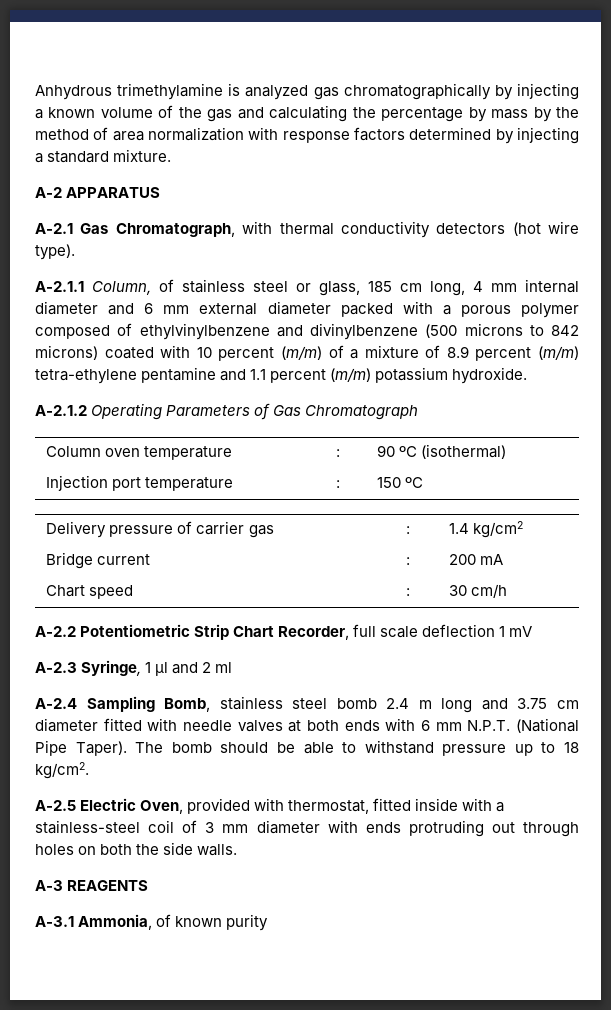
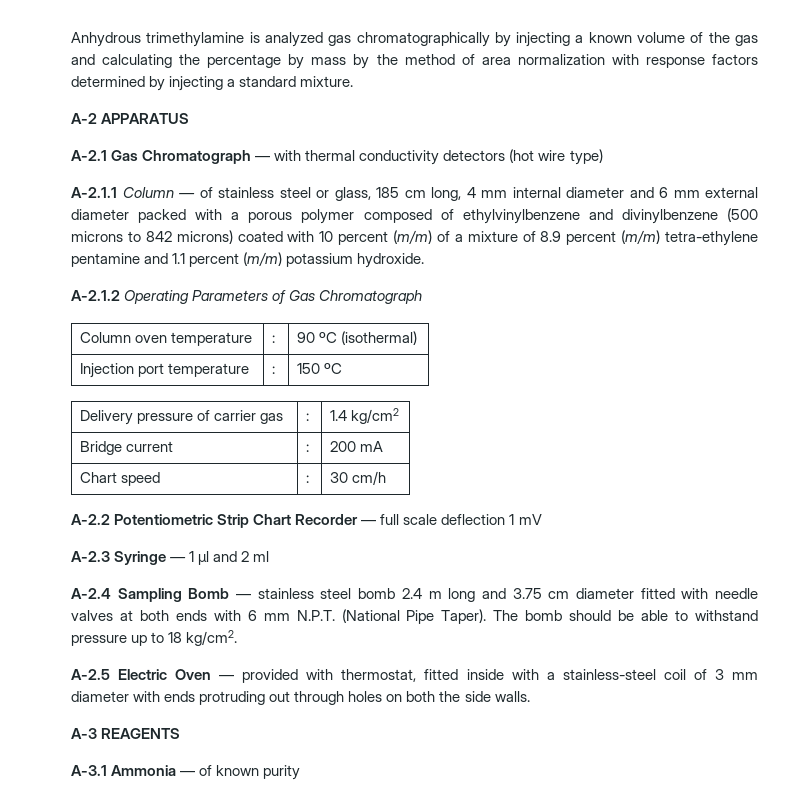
[115,223,235,237] Chromatograph, -> [142,150,271,164] Chromatograph —
[35,244,75,260] type). -> [569,149,603,165] type)
[92,281,151,295] Column, -> [122,187,195,198] Column —
[278,626,350,640] Recorder, -> [295,514,377,525] Recorder —
[81,660,142,676] Syringe, -> [114,551,187,565] Syringe —
[164,698,211,712] Bomb, -> [188,588,252,599] Bomb —
[140,800,184,814] Oven, -> [175,669,235,680] Oven —
[78,914,153,930] Ammonia, -> [111,765,196,776] Ammonia —

